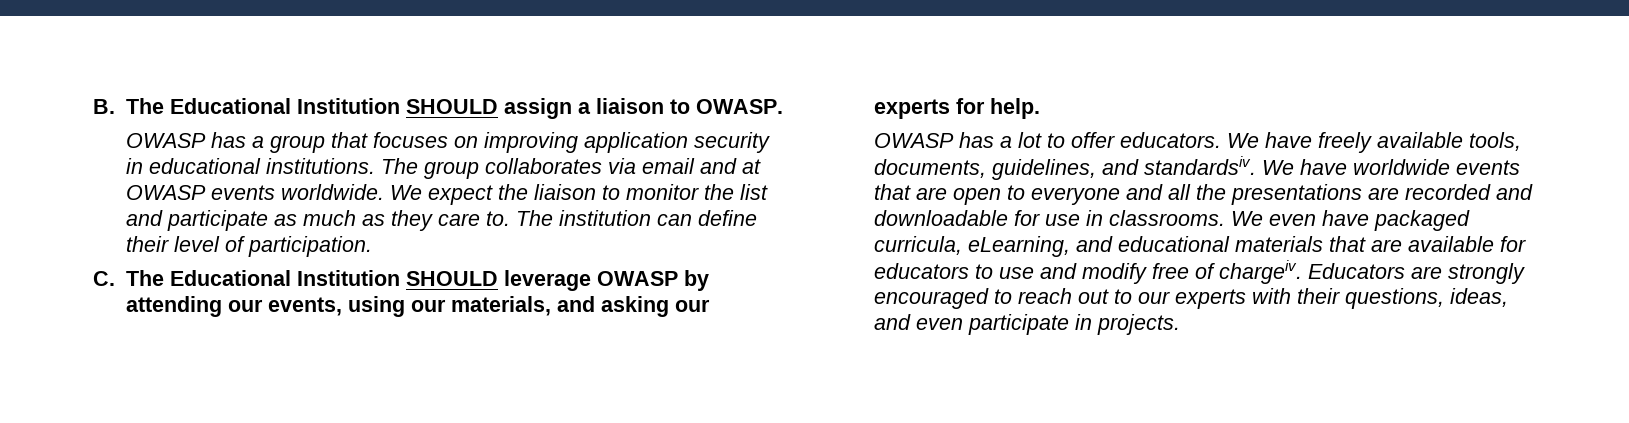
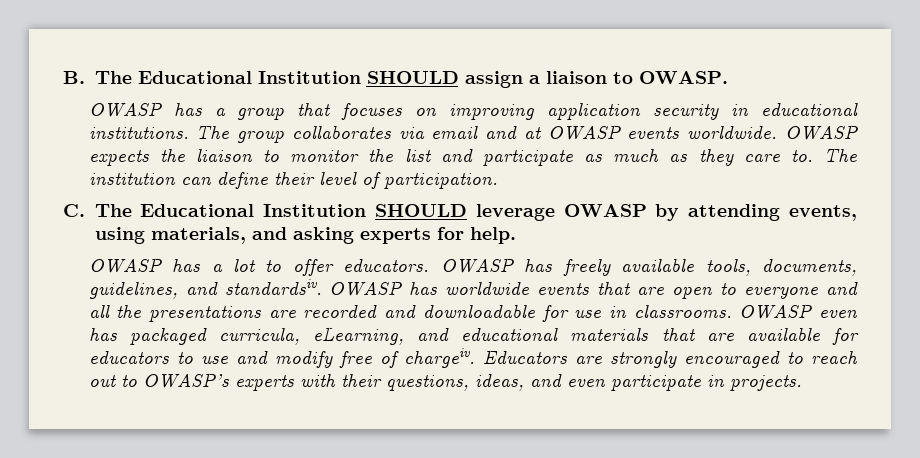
[390,185,494,205] We expect -> [785,125,859,140] [88,150,149,166] OWASP expects
[228,299,264,312] our -> (781, 212) none
[411,299,447,312] our -> (145, 235) none
[675,299,711,312] our -> (354, 235) none
[1227,132,1313,148] We have -> [440,258,553,273] OWASP has
[1262,159,1348,175] We have -> [329,281,438,296] OWASP has
[1231,210,1370,226] We even have -> [739,304,859,319] [88,328,117,341] OWASP even has
[1138,291,1171,304] our -> [142,373,229,388] OWASP’s

